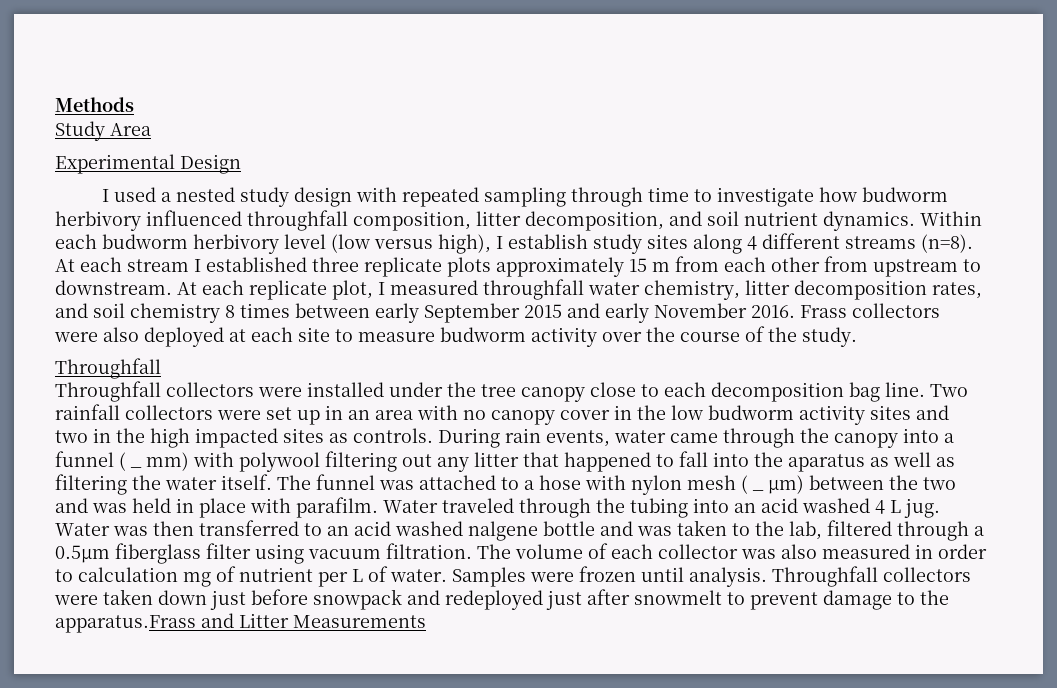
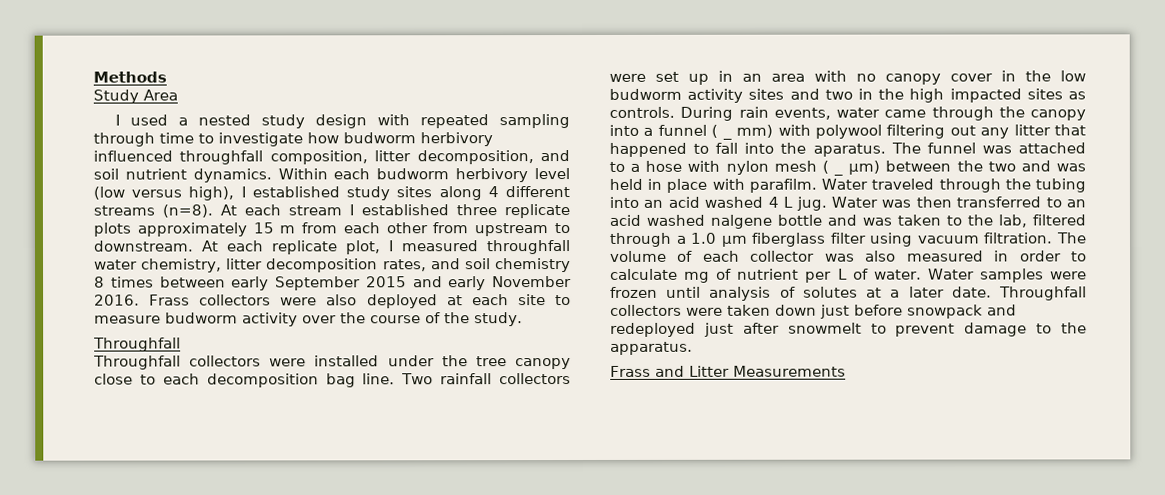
[55,154,241,174] // Experimental Design -> (178, 95) none
[508,234,588,249] establish -> [251,186,340,198] established
[788,452,955,472] [55,474,272,495] aparatus as well as filtering the water itself. -> [812,143,886,157] aparatus.
[55,545,110,563] 0.5μm -> [690,232,747,247] 1.0 μm
[78,567,178,582] calculation -> [610,268,678,280] calculate
[452,567,526,587] Samples -> [927,268,1044,283] Water samples
[689,567,767,587] analysis. -> [709,286,992,301] analysis of solutes at a later date.
[55,615,196,633] apparatus.Frass -> [610,341,693,355] [610,365,651,377] apparatus. // Frass

